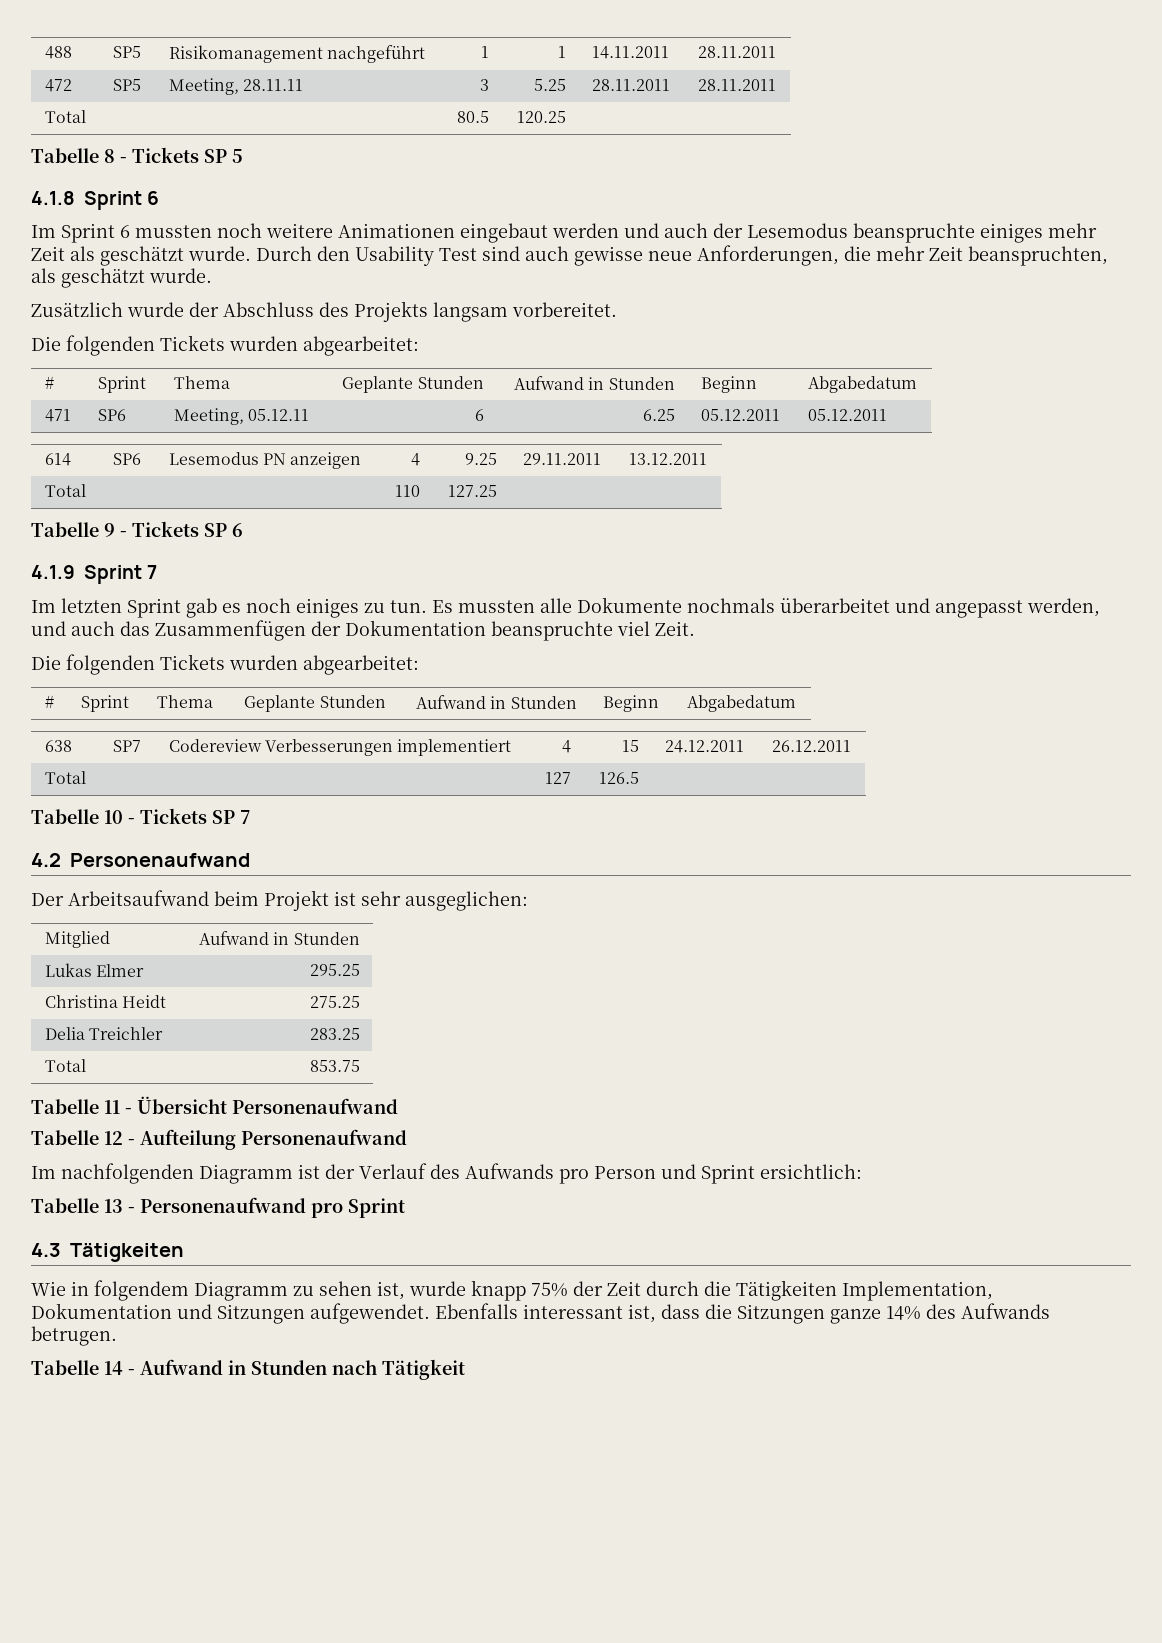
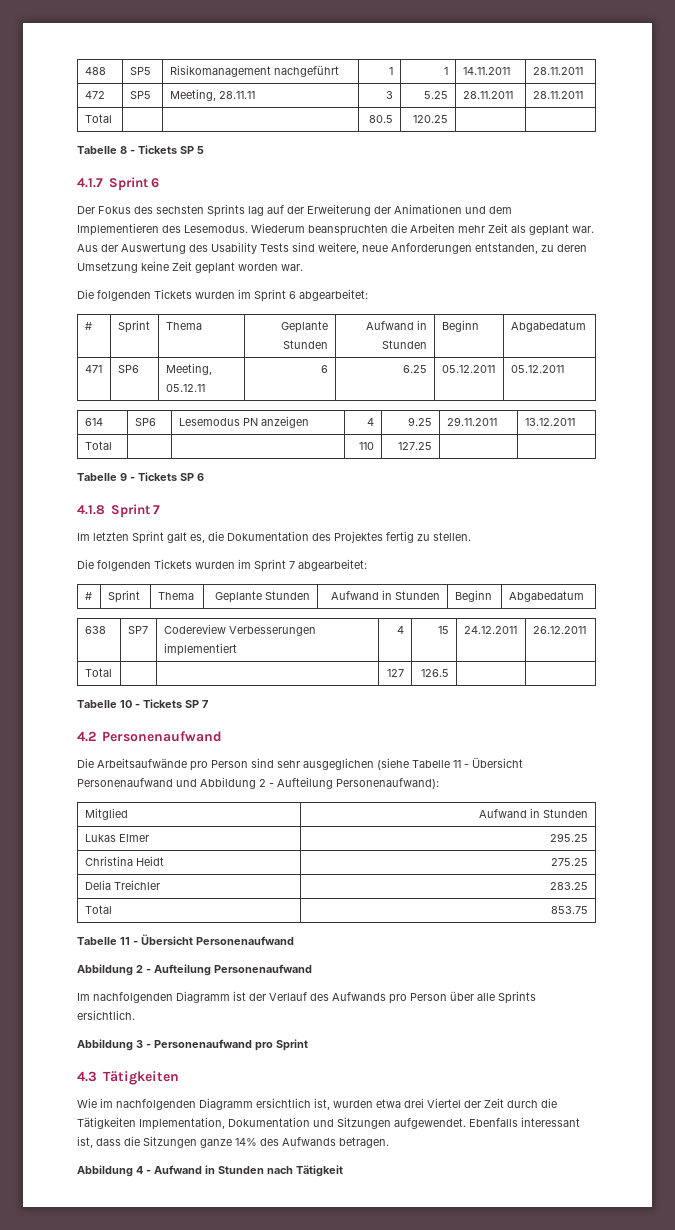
[31,191,75,205] 4.1.8 -> [77,178,103,188] 4.1.7
[31,223,1097,243] [31,245,1108,266] [31,268,212,288] [31,301,617,322] [31,335,298,356] Im Sprint 6 mussten noch weitere Animationen eingebaut werden und auch der Lesemodus beanspruchte einiges mehr Zeit als geschätzt wurde. Durch den Usability Test sind auch gewisse neue Anforderungen, die mehr Zeit beanspruchten, als geschätzt wurde. // Zusätzlich wurde der Abschluss des Projekts langsam vorbereitet. // Die folgenden Tickets wurden -> [77,204,512,217] [77,223,594,236] [77,242,587,254] [77,261,303,274] [77,289,296,302] Der Fokus des sechsten Sprints lag auf der Erweiterung der Animationen und dem Implementieren des Lesemodus. Wiederum beanspruchten die Arbeiten mehr Zeit als geplant war. Aus der Auswertung des Usability Tests sind weitere, neue Anforderungen entstanden, zu deren Umsetzung keine Zeit geplant worden war. // Die folgenden Tickets wurden im Sprint 6
[31,565,75,579] 4.1.9 -> [77,505,105,515] 4.1.8
[186,597,1100,618] [31,620,695,641] [31,654,298,675] gab es noch einiges zu tun. Es mussten alle Dokumente nochmals überarbeitet und angepasst werden, und auch das Zusammenfügen der Dokumentation beanspruchte viel Zeit. // Die folgenden Tickets wurden -> [167,531,471,543] [77,559,295,572] galt es, die Dokumentation des Projektes fertig zu stellen. // Die folgenden Tickets wurden im Sprint 7
[31,890,528,911] Der Arbeitsaufwand beim Projekt ist sehr ausgeglichen: -> [77,757,523,771] [77,777,439,789] Die Arbeitsaufwände pro Person sind sehr ausgeglichen (siehe Tabelle 11 - Übersicht Personenaufwand und Abbildung 2 - Aufteilung Personenaufwand):
[31,1130,123,1145] Tabelle 12 -> [77,964,143,976] Abbildung 2
[661,1164,862,1184] [31,1198,123,1213] und Sprint ersichtlich: // Tabelle 13 -> [450,991,536,1004] [77,1010,135,1020] [77,1039,143,1051] über alle Sprints ersichtlich. // Abbildung 3
[71,1280,568,1301] in folgendem Diagramm zu sehen ist, wurde knapp 75% -> [100,1098,461,1110] im nachfolgenden Diagramm ersichtlich ist, wurden etwa drei Viertel
[31,1326,117,1346] [31,1360,123,1375] betrugen. // Tabelle 14 -> [339,1137,389,1148] [77,1165,143,1177] betragen. // Abbildung 4

